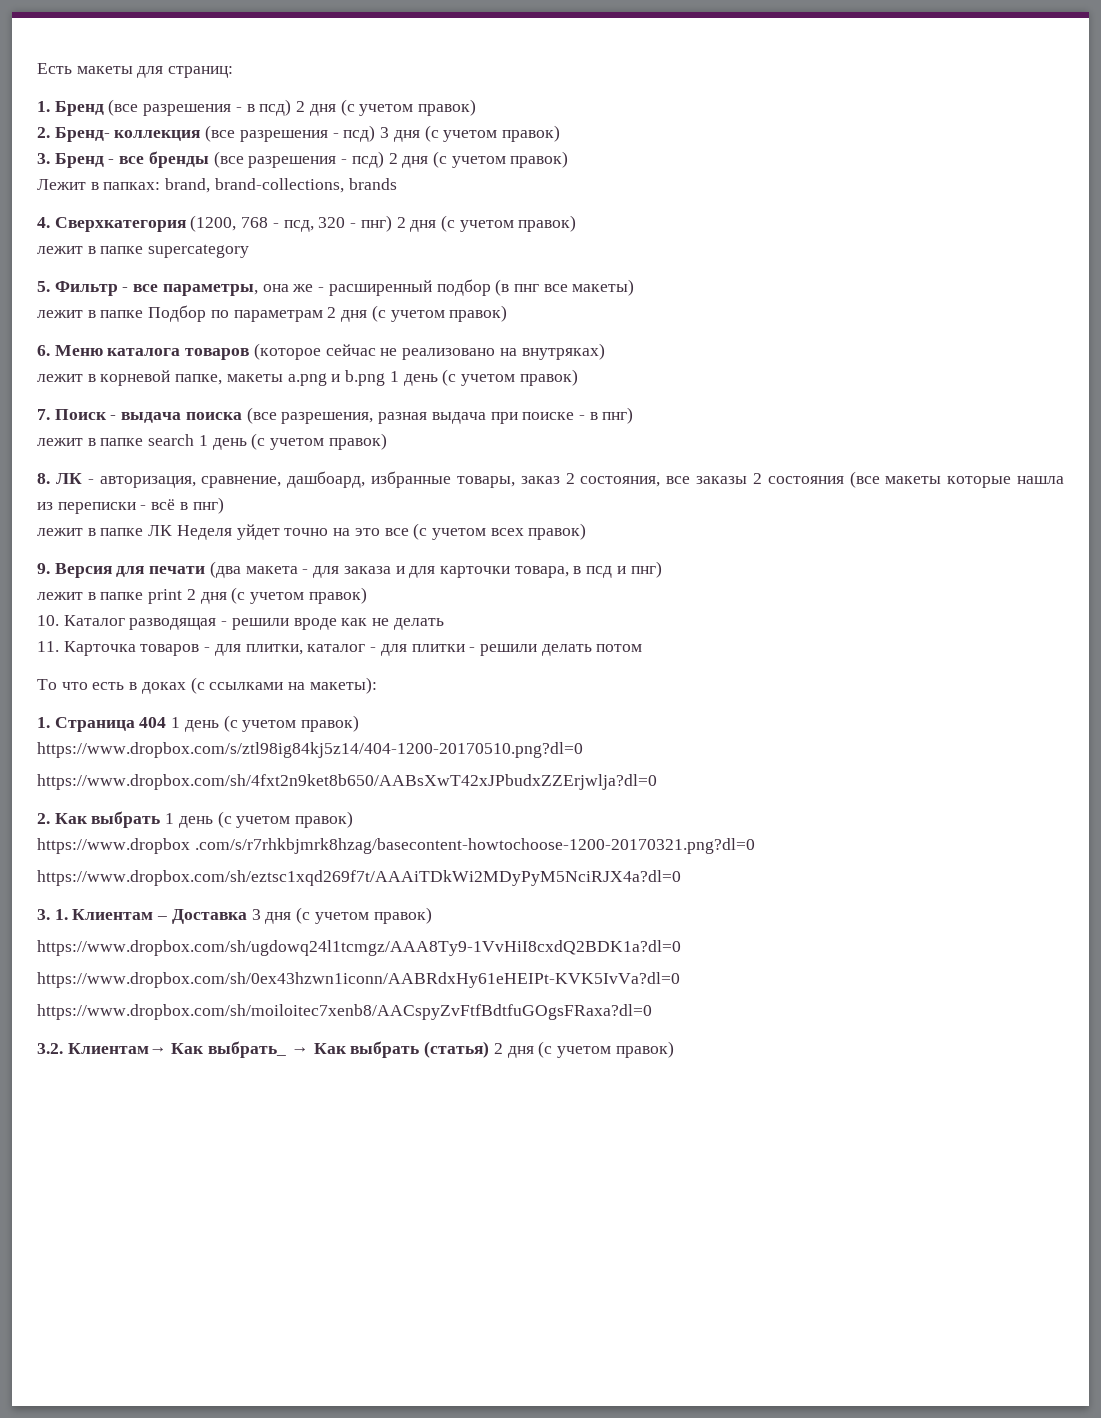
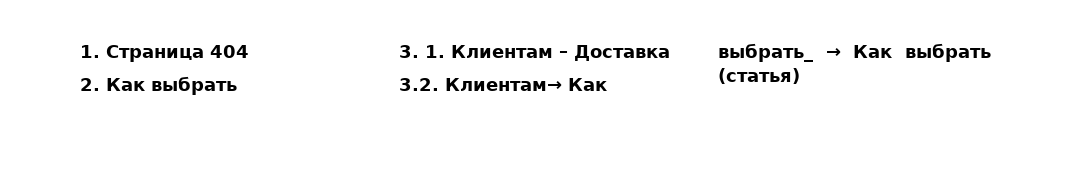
[37,63,234,78] [37,99,476,116] [37,125,560,142] [37,151,569,168] [37,178,397,193] [37,215,577,232] [37,244,250,258] [37,279,635,296] [37,305,508,322] [37,343,605,360] [37,369,578,386] [37,407,634,424] [37,433,387,450] [37,471,1065,488] [37,497,224,514] [37,523,587,540] [37,561,662,578] [37,587,367,604] [37,615,444,630] [37,641,643,656] [37,677,377,694] [37,715,360,732] [37,742,583,758] [37,774,657,790] [37,811,354,828] [37,838,755,854] [37,870,681,886] Есть макеты для страниц: // 1. Бренд (все разрешения - в псд) 2 дня (с учетом правок) // 2. Бренд- коллекция (все разрешения - псд) 3 дня (с учетом правок) // 3. Бренд - все бренды (все разрешения - псд) 2 дня (с учетом правок) // Лежит в папках: brand, brand-collections, brands // 4. Сверхкатегория (1200, 768 - псд, 320 - пнг) 2 дня (с учетом правок) // лежит в папке supercategory // 5. Фильтр - все параметры, она же - расширенный подбор (в пнг все макеты) // лежит в папке Подбор по параметрам 2 дня (с учетом правок) // 6. Меню каталога товаров (которое сейчас не реализовано на внутряках) // лежит в корневой папке, макеты a.png и b.png 1 день (с учетом правок) // 7. Поиск - выдача поиска (все разрешения, разная выдача при поиске - в пнг) // лежит в папке search 1 день (с учетом правок) // 8. ЛК - авторизация, сравнение, дашбоард, избранные товары, заказ 2 состояния, все заказы 2 состояния (все макеты которые нашла из переписки - всё в пнг) // лежит в папке ЛК Неделя уйдет точно на это все (с учетом всех правок) // 9. Версия для печати (два макета - для заказа и для карточки товара, в псд и пнг) // лежит в папке print 2 дня (с учетом правок) // 10. Каталог разводящая - решили вроде как не делать // 11. Карточка товаров - для плитки, каталог - для плитки - решили делать потом // То что есть в доках (с ссылками на макеты): // 1. Страница 404 1 день (с учетом правок) // https://www.dropbox.com/s/ztl98ig84kj5z14/404-1200-20170510.png?dl=0 // https://www.dropbox.com/sh/4fxt2n9ket8b650/AABsXwT42xJPbudxZZErjwlja?dl=0 // 2. Как выбрать 1 день (с учетом правок) // https://www.dropbox .com/s/r7rhkbjmrk8hzag/basecontent-howtochoose-1200-20170321.png?dl=0 // https://www.dropbox.com/sh/eztsc1xqd269f7t/AAAiTDkWi2MDyPyM5NciRJX4a?dl=0 -> [80,45,249,62] [80,76,237,95] 1. Страница 404 // 2. Как выбрать
[251,907,432,924] [37,940,681,956] [37,972,680,988] [37,1004,652,1020] 3 дня (с учетом правок) // https://www.dropbox.com/sh/ugdowq24l1tcmgz/AAA8Ty9-1VvHiI8cxdQ2BDK1a?dl=0 // https://www.dropbox.com/sh/0ex43hzwn1iconn/AABRdxHy61eHEIPt-KVK5IvVa?dl=0 // https://www.dropbox.com/sh/moiloitec7xenb8/AACspyZvFtfBdtfuGOgsFRaxa?dl=0 -> (670, 53) none
[493,1041,674,1058] 2 дня (с учетом правок) -> (800, 76) none

